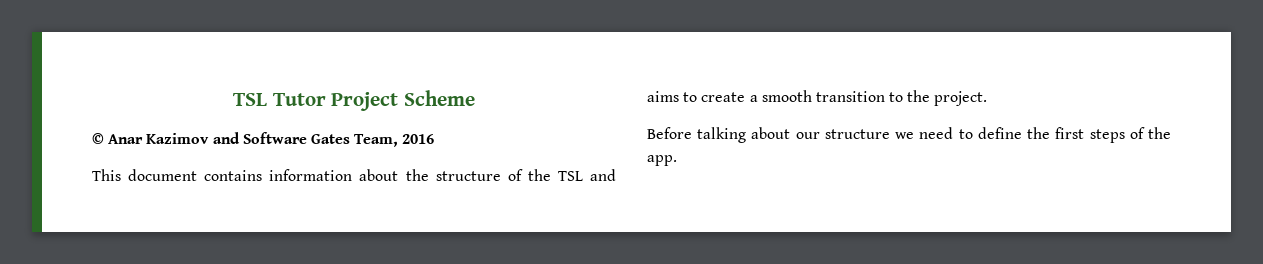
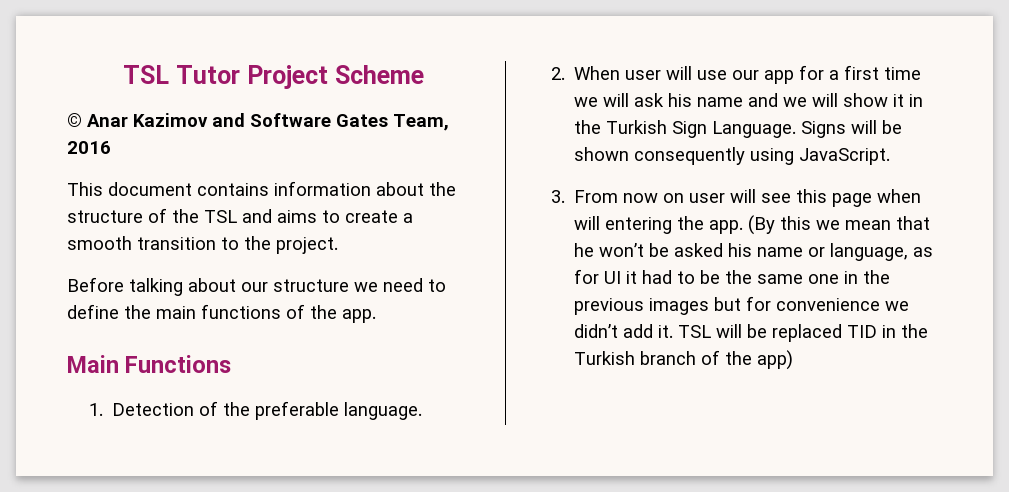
[1055,127,1125,143] first steps -> [156,304,281,319] main functions
(677, 160) none -> [67,355,232,373] [88,401,422,420] [550,65,921,84] [573,93,923,107] [573,120,902,138] [573,147,890,165] [550,189,921,207] [573,215,930,235] [573,243,933,261] [573,269,890,284] [573,296,909,315] [573,324,928,342] [573,350,793,370] // Main Functions // 1. Detection of the preferable language. // 2. When user will use our app for a first time we will ask his name and we will show it in the Turkish Sign Language. Signs will be shown consequently using JavaScript. // 3. From now on user will see this page when will entering the app. (By this we mean that he won’t be asked his name or language, as for UI it had to be the same one in the previous images but for convenience we didn’t add it. TSL will be replaced TID in the Turkish branch of the app)

